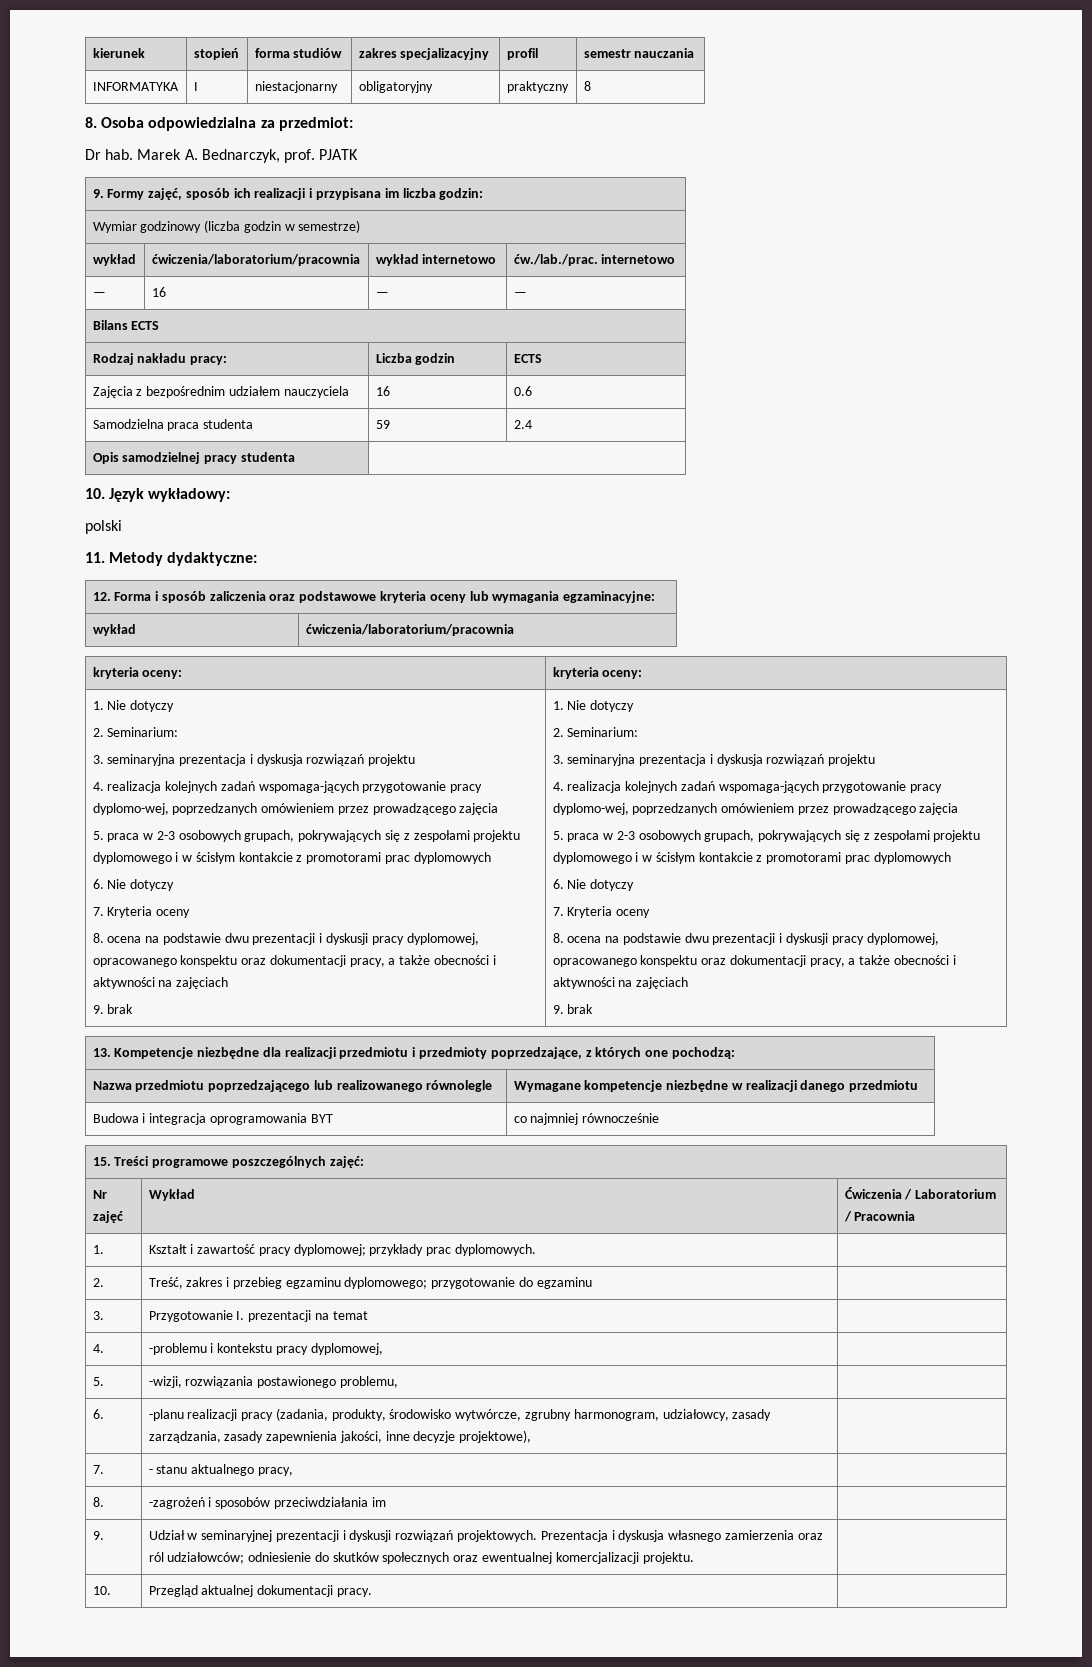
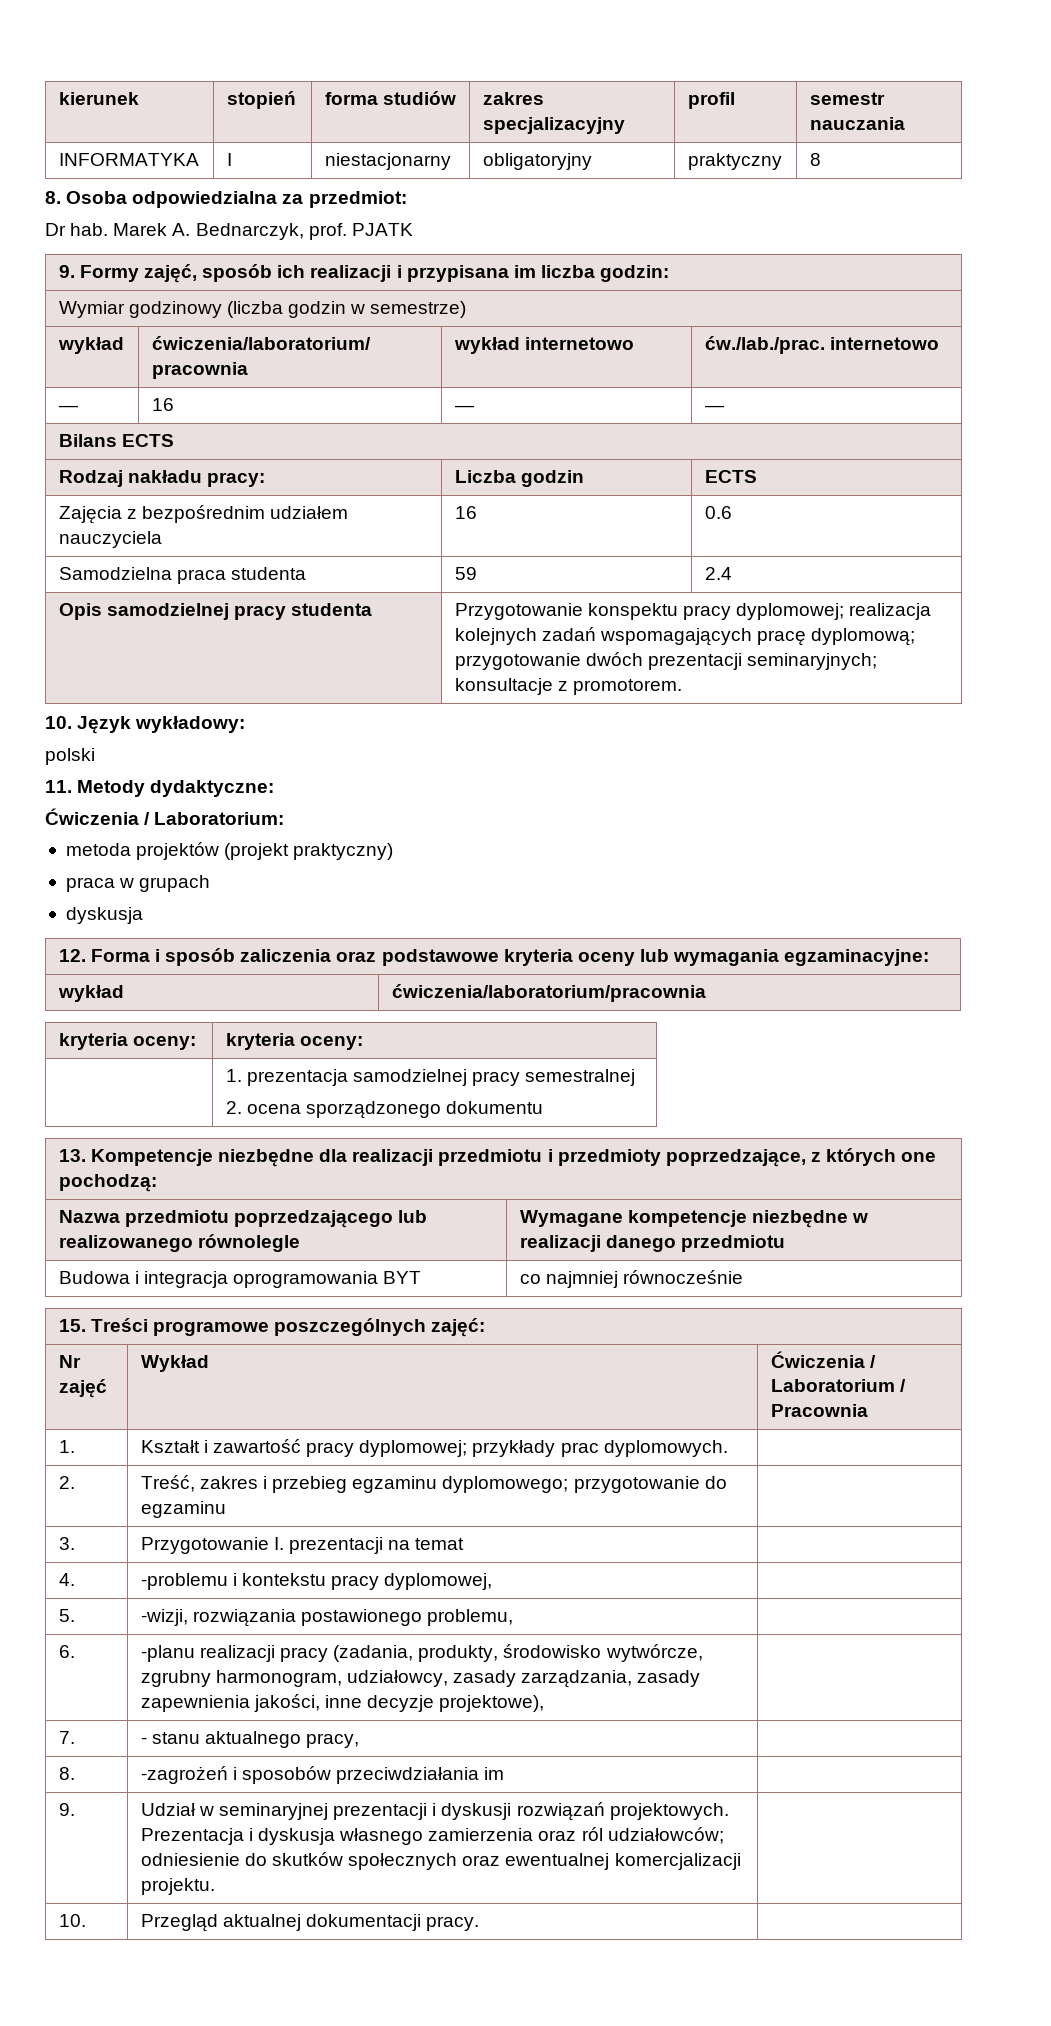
(295, 457) none -> [454,603,932,620] [454,627,916,646] [454,652,878,670] [454,678,683,695] Przygotowanie konspektu pracy dyplomowej; realizacja kolejnych zadań wspomagających pracę dyplomową; przygotowanie dwóch prezentacji seminaryjnych; konsultacje z promotorem.
(258, 559) none -> [45,808,285,825] [65,842,394,860] [65,875,211,892] [65,907,143,924] // Ćwiczenia / Laboratorium: // metoda projektów (projekt praktyczny) // praca w grupach // dyskusja
[92,700,175,712] [92,727,179,737] [92,754,416,766] [92,781,483,793] [92,803,499,815] [92,830,521,842] [92,852,491,864] [92,879,175,891] [92,906,191,918] [92,933,479,945] [92,955,496,967] [92,977,229,989] [92,1004,134,1014] [552,700,635,712] [552,727,639,737] [552,754,876,766] [552,781,943,793] [552,803,959,815] [552,830,981,842] [552,852,951,864] [552,879,635,891] [552,906,651,918] [552,933,939,945] [552,955,956,967] [552,977,689,989] [552,1004,594,1014] 1. Nie dotyczy // 2. Seminarium: // 3. seminaryjna prezentacja i dyskusja rozwiązań projektu // 4. realizacja kolejnych zadań wspomaga-jących przygotowanie pracy dyplomo-wej, poprzedzanych omówieniem przez prowadzącego zajęcia // 5. praca w 2-3 osobowych grupach, pokrywających się z zespołami projektu dyplomowego i w ścisłym kontakcie z promotorami prac dyplomowych // 6. Nie dotyczy // 7. Kryteria oceny // 8. ocena na podstawie dwu prezentacji i dyskusji pracy dyplomowej, opracowanego konspektu oraz dokumentacji pracy, a także obecności i aktywności na zajęciach // 9. brak | 1. Nie dotyczy // 2. Seminarium: // 3. seminaryjna prezentacja i dyskusja rozwiązań projektu // 4. realizacja kolejnych zadań wspomaga-jących przygotowanie pracy dyplomo-wej, poprzedzanych omówieniem przez prowadzącego zajęcia // 5. praca w 2-3 osobowych grupach, pokrywających się z zespołami projektu dyplomowego i w ścisłym kontakcie z promotorami prac dyplomowych // 6. Nie dotyczy // 7. Kryteria oceny // 8. ocena na podstawie dwu prezentacji i dyskusji pracy dyplomowej, opracowanego konspektu oraz dokumentacji pracy, a także obecności i aktywności na zajęciach // 9. brak -> [225,1069,636,1086] [225,1101,544,1119] | 1. prezentacja samodzielnej pracy semestralnej // 2. ocena sporządzonego dokumentu

